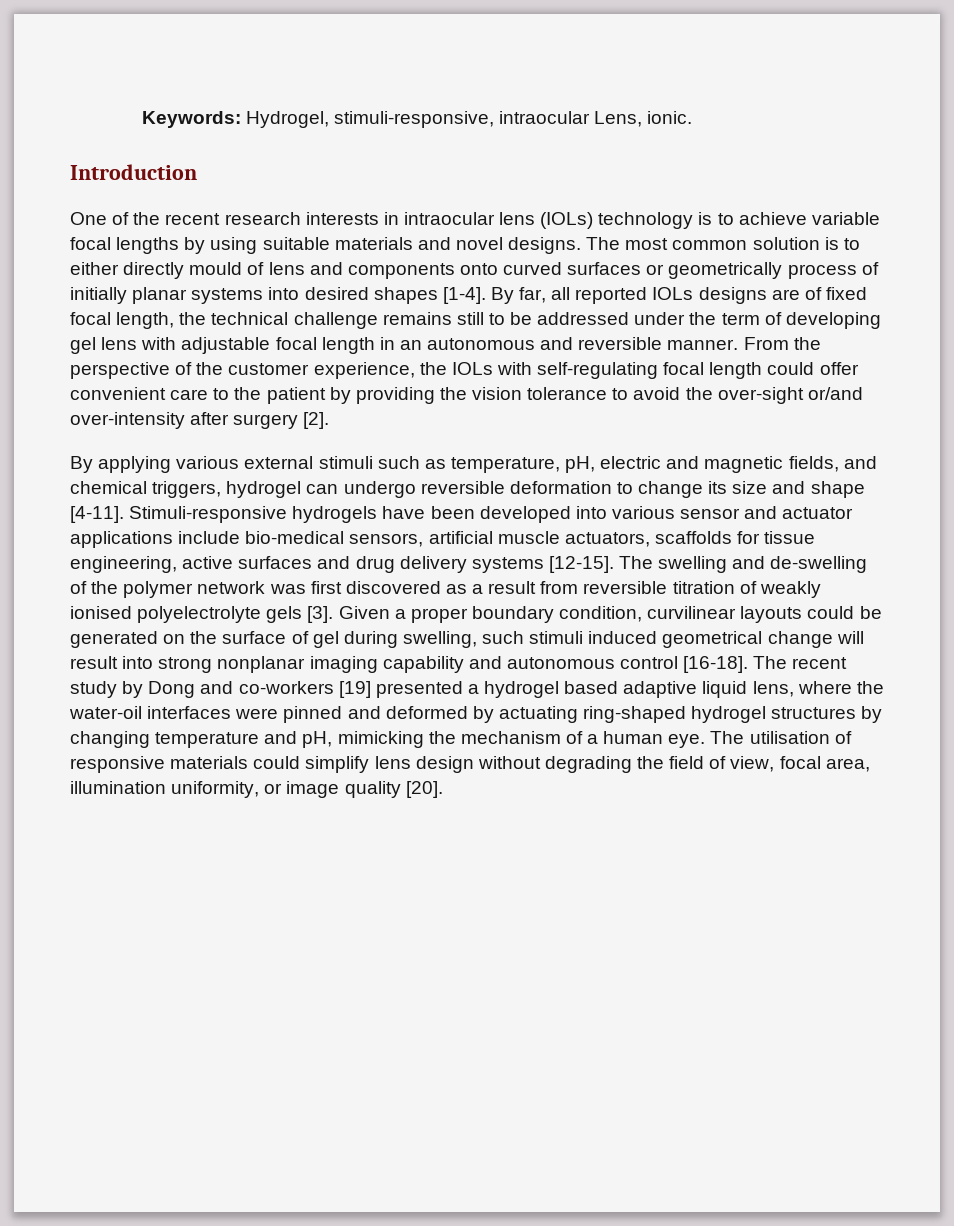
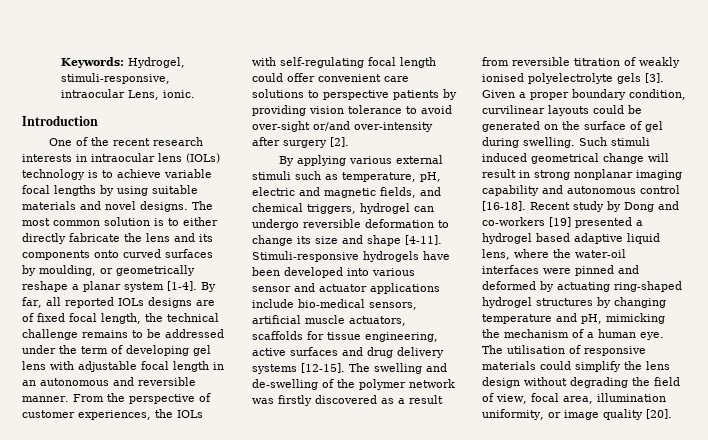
[189,262,265,275] mould of -> [69,233,142,242] fabricate the
(343, 268) none -> [199,234,213,242] its
[646,262,879,279] [70,287,438,304] or geometrically process of initially planar systems into desired shapes -> [22,265,195,276] [22,281,164,292] by moulding, or geometrically reshape a planar system
[456,312,484,325] still -> (128, 334) none
[196,362,415,379] the customer experience, -> [22,410,151,420] customer experiences,
[213,387,326,404] to the patient -> [252,89,439,100] solutions to perspective patients
[439,387,467,400] the -> (306, 110) none
[685,387,713,400] the -> (452, 109) none
[310,581,342,594] first -> [278,395,312,406] firstly
[402,631,525,648] swelling, such -> [523,137,607,148] swelling. Such
[122,656,154,669] into -> [519,170,530,178] in
[753,656,848,669] The recent -> [530,202,570,210] Recent
(370, 764) none -> [624,361,642,370] the

